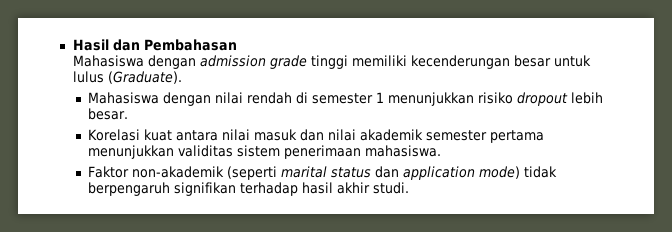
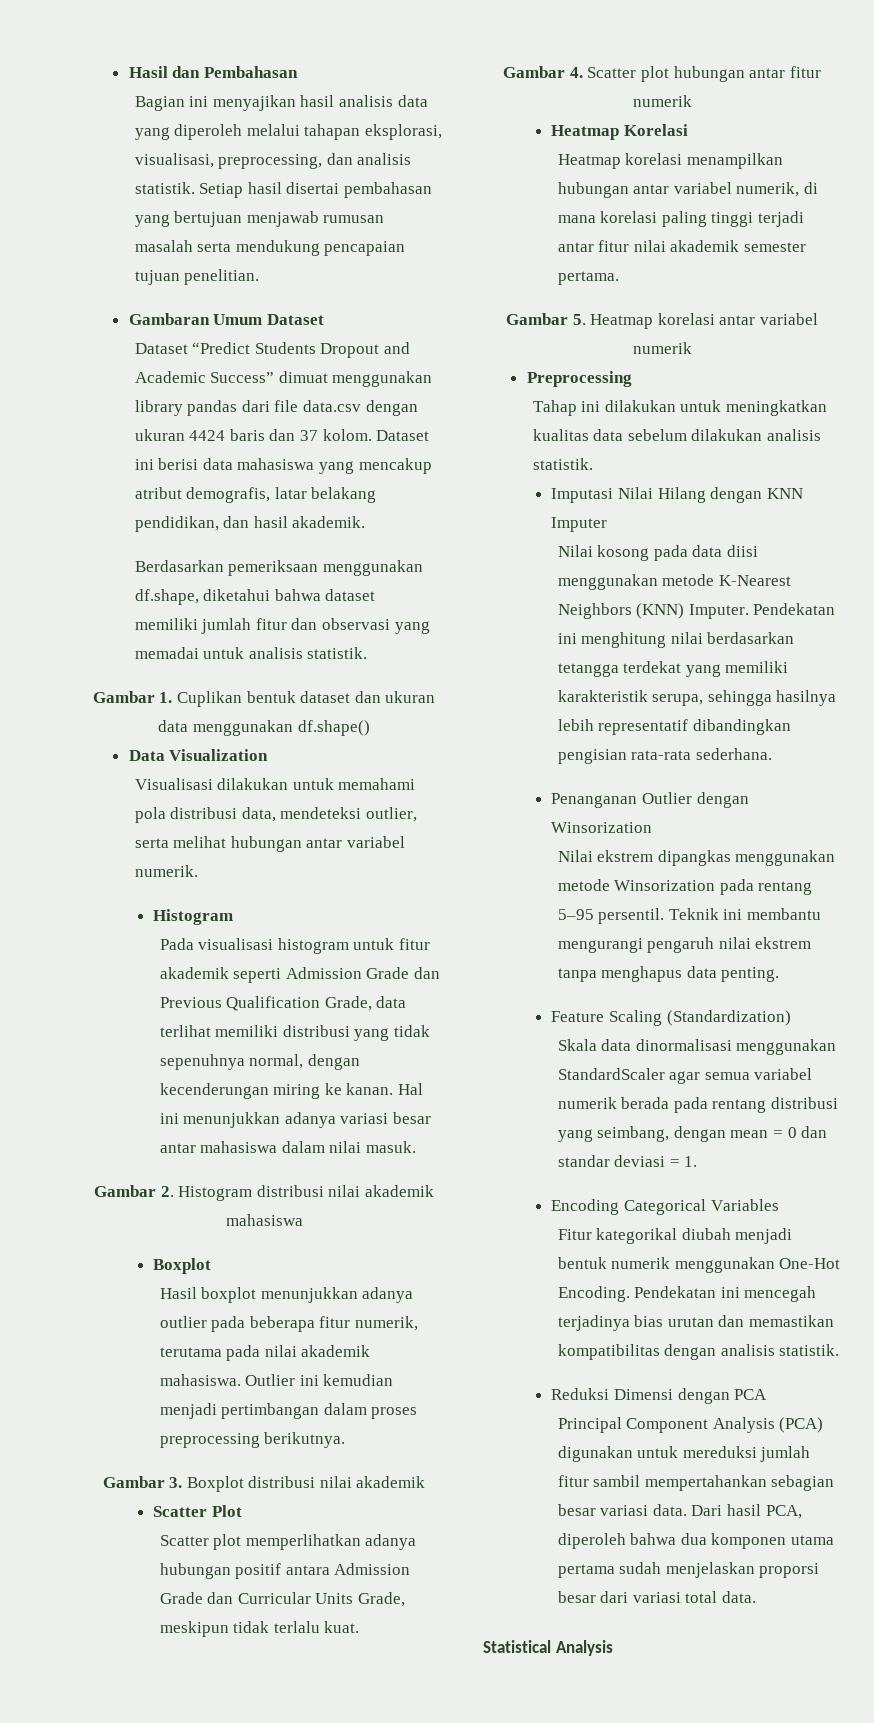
[73,55,592,69] [73,71,183,84] [88,92,604,106] [88,108,129,120] [88,129,545,143] [88,145,442,159] [88,166,558,180] [88,182,410,196] Mahasiswa dengan admission grade tinggi memiliki kecenderungan besar untuk lulus (Graduate). // Mahasiswa dengan nilai rendah di semester 1 menunjukkan risiko dropout lebih besar. // Korelasi kuat antara nilai masuk dan nilai akademik semester pertama menunjukkan validitas sistem penerimaan mahasiswa. // Faktor non-akademik (seperti marital status dan application mode) tidak berpengaruh signifikan terhadap hasil akhir studi. -> [134,95,428,111] [134,124,443,140] [134,153,412,169] [134,182,433,198] [134,211,385,227] [134,240,406,256] [134,269,260,285] [128,313,324,325] [134,342,411,358] [134,371,433,387] [134,400,418,416] [134,429,430,441] [134,458,432,474] [134,487,377,503] [134,516,366,532] [134,560,423,576] [134,589,376,605] [134,618,430,634] [134,647,368,659] [92,691,436,707] [158,720,370,736] [128,749,269,761] [134,778,416,790] [134,807,418,823] [134,836,406,852] [134,865,198,877] [153,909,234,925] [159,938,430,954] [159,967,440,983] [159,996,407,1011] [159,1025,430,1041] [159,1054,360,1070] [159,1083,423,1099] [159,1112,431,1128] [159,1141,416,1153] [94,1185,434,1201] [225,1214,303,1226] [153,1258,212,1274] [159,1287,414,1303] [159,1316,418,1332] [159,1345,371,1361] [159,1374,394,1386] [159,1403,418,1419] [159,1432,346,1448] [102,1476,426,1492] [153,1505,242,1517] [159,1534,417,1550] [159,1563,411,1579] [159,1592,405,1607] [159,1621,360,1637] [503,66,821,82] [632,95,692,107] [551,124,688,140] [557,153,783,169] [557,182,818,198] [557,211,804,227] [557,240,806,252] [557,271,619,285] [506,313,818,329] [632,342,692,354] [526,371,632,387] [532,400,828,416] [532,429,822,441] [532,458,593,470] [551,487,803,503] [551,517,608,532] [557,545,758,561] [557,574,791,590] [557,603,836,619] [557,632,795,648] [557,661,789,677] [557,690,837,706] [557,719,791,735] [557,748,772,764] [551,792,749,808] [551,822,653,833] [557,850,836,866] [557,879,813,895] [557,908,821,924] [557,937,812,953] [557,966,780,982] [551,1010,791,1026] [557,1039,837,1055] [557,1068,813,1084] [557,1097,838,1113] [557,1126,828,1142] [557,1155,698,1167] [551,1199,779,1215] [557,1228,793,1244] [557,1257,841,1273] [557,1286,817,1302] [557,1315,834,1331] [557,1344,840,1360] [551,1388,768,1404] [557,1417,824,1433] [557,1446,811,1462] [557,1475,835,1491] [557,1504,802,1519] [557,1533,834,1549] [557,1562,820,1578] [557,1591,756,1603] [483,1640,613,1656] Bagian ini menyajikan hasil analisis data yang diperoleh melalui tahapan eksplorasi, visualisasi, preprocessing, dan analisis statistik. Setiap hasil disertai pembahasan yang bertujuan menjawab rumusan masalah serta mendukung pencapaian tujuan penelitian. // Gambaran Umum Dataset // Dataset “Predict Students Dropout and Academic Success” dimuat menggunakan library pandas dari file data.csv dengan ukuran 4424 baris dan 37 kolom. Dataset ini berisi data mahasiswa yang mencakup atribut demografis, latar belakang pendidikan, dan hasil akademik. // Berdasarkan pemeriksaan menggunakan df.shape, diketahui bahwa dataset memiliki jumlah fitur dan observasi yang memadai untuk analisis statistik. // Gambar 1. Cuplikan bentuk dataset dan ukuran data menggunakan df.shape() // Data Visualization // Visualisasi dilakukan untuk memahami pola distribusi data, mendeteksi outlier, serta melihat hubungan antar variabel numerik. // Histogram // Pada visualisasi histogram untuk fitur akademik seperti Admission Grade dan Previous Qualification Grade, data terlihat memiliki distribusi yang tidak sepenuhnya normal, dengan kecenderungan miring ke kanan. Hal ini menunjukkan adanya variasi besar antar mahasiswa dalam nilai masuk. // Gambar 2. Histogram distribusi nilai akademik mahasiswa // Boxplot // Hasil boxplot menunjukkan adanya outlier pada beberapa fitur numerik, terutama pada nilai akademik mahasiswa. Outlier ini kemudian menjadi pertimbangan dalam proses preprocessing berikutnya. // Gambar 3. Boxplot distribusi nilai akademik // Scatter Plot // Scatter plot memperlihatkan adanya hubungan positif antara Admission Grade dan Curricular Units Grade, meskipun tidak terlalu kuat. // Gambar 4. Scatter plot hubungan antar fitur numerik // Heatmap Korelasi // Heatmap korelasi menampilkan hubungan antar variabel numerik, di mana korelasi paling tinggi terjadi antar fitur nilai akademik semester pertama. // Gambar 5. Heatmap korelasi antar variabel numerik // Preprocessing // Tahap ini dilakukan untuk meningkatkan kualitas data sebelum dilakukan analisis statistik. // Imputasi Nilai Hilang dengan KNN Imputer // Nilai kosong pada data diisi menggunakan metode K-Nearest Neighbors (KNN) Imputer. Pendekatan ini menghitung nilai berdasarkan tetangga terdekat yang memiliki karakteristik serupa, sehingga hasilnya lebih representatif dibandingkan pengisian rata-rata sederhana. // Penanganan Outlier dengan Winsorization // Nilai ekstrem dipangkas menggunakan metode Winsorization pada rentang 5–95 persentil. Teknik ini membantu mengurangi pengaruh nilai ekstrem tanpa menghapus data penting. // Feature Scaling (Standardization) // Skala data dinormalisasi menggunakan StandardScaler agar semua variabel numerik berada pada rentang distribusi yang seimbang, dengan mean = 0 dan standar deviasi = 1. // Encoding Categorical Variables // Fitur kategorikal diubah menjadi bentuk numerik menggunakan One-Hot Encoding. Pendekatan ini mencegah terjadinya bias urutan dan memastikan kompatibilitas dengan analisis statistik. // Reduksi Dimensi dengan PCA // Principal Component Analysis (PCA) digunakan untuk mereduksi jumlah fitur sambil mempertahankan sebagian besar variasi data. Dari hasil PCA, diperoleh bahwa dua komponen utama pertama sudah menjelaskan proporsi besar dari variasi total data. // Statistical Analysis

